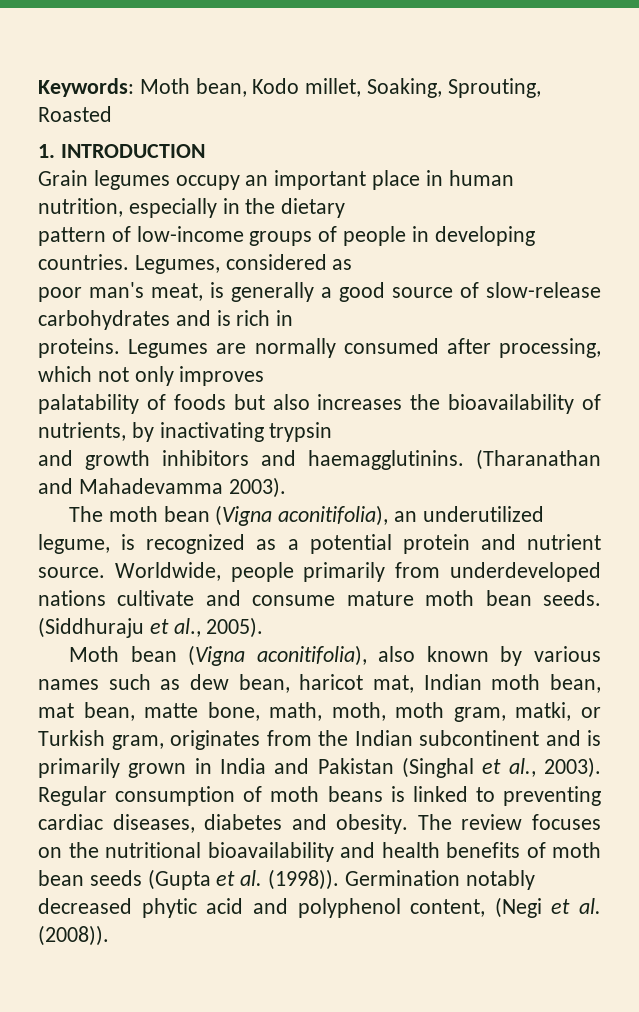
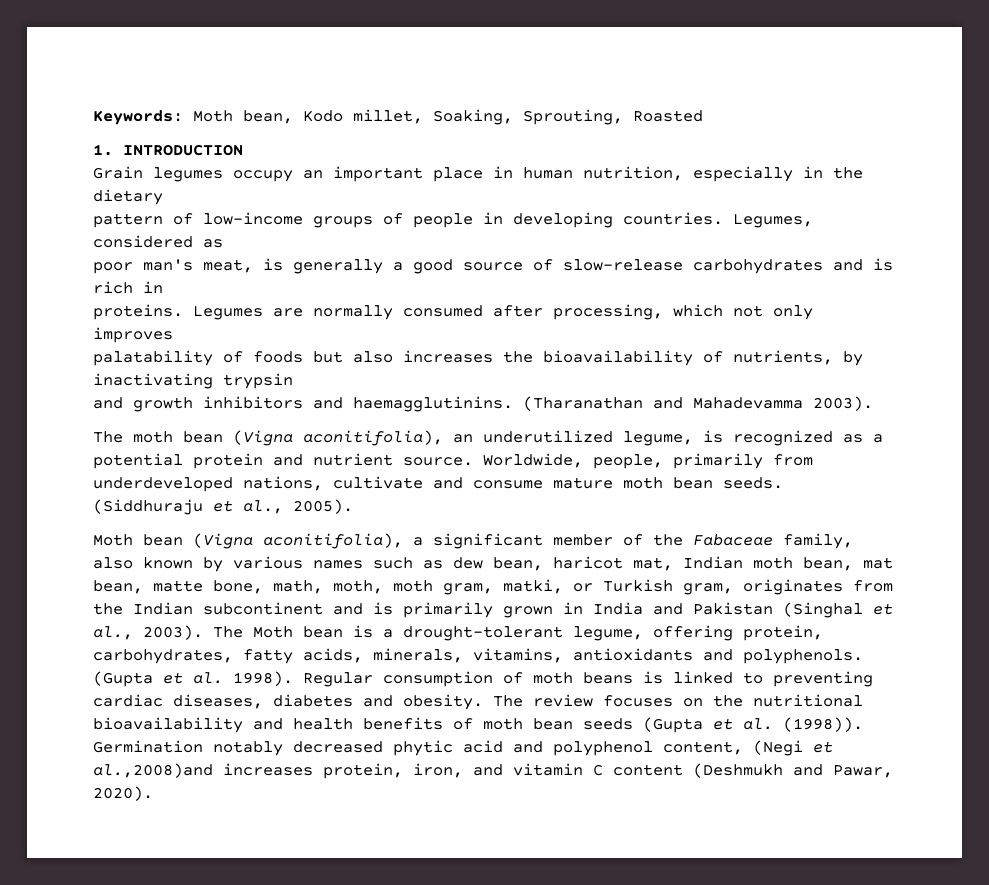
[230,562,294,582] people -> [593,454,663,469] people,
[38,590,106,606] nations -> [243,476,323,491] nations,
(367, 655) none -> [413,533,853,549] a significant member of the Fabaceae family,
(601, 767) none -> [213,625,823,641] [93,648,863,664] [93,671,293,687] The Moth bean is a drought-tolerant legume, offering protein, carbohydrates, fatty acids, minerals, vitamins, antioxidants and polyphenols. (Gupta et al. 1998).
[579,898,601,914] [38,925,109,946] al. (2008)). -> [93,763,893,779] [93,786,153,801] al.,2008)and increases protein, iron, and vitamin C content (Deshmukh and Pawar, 2020).

